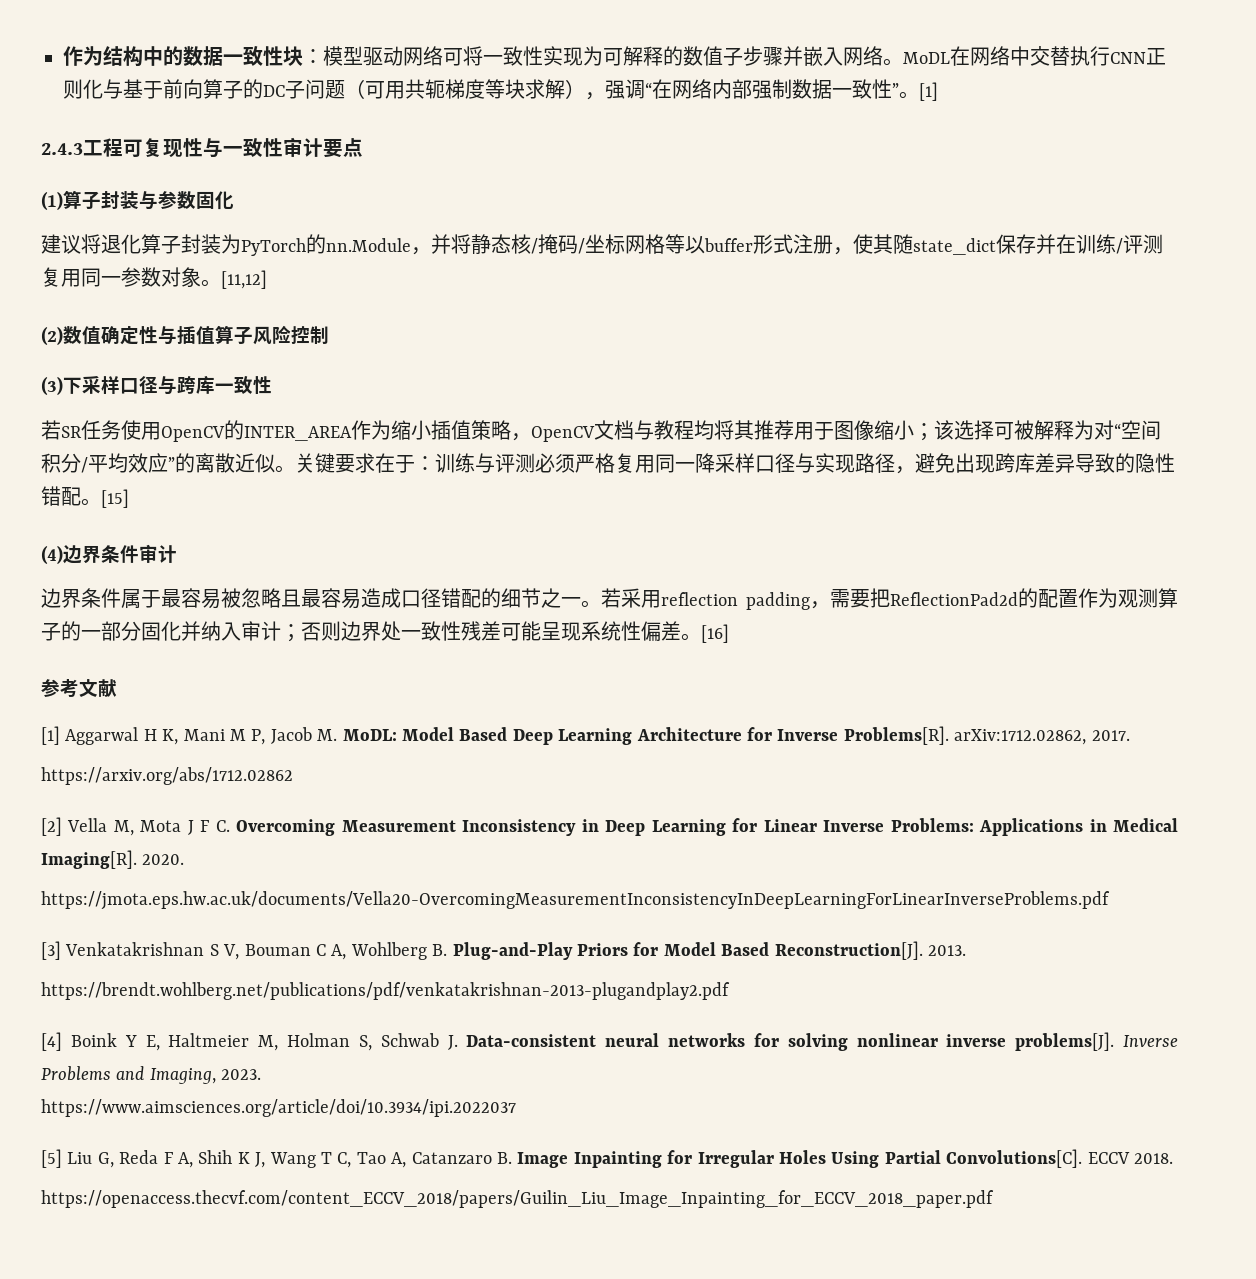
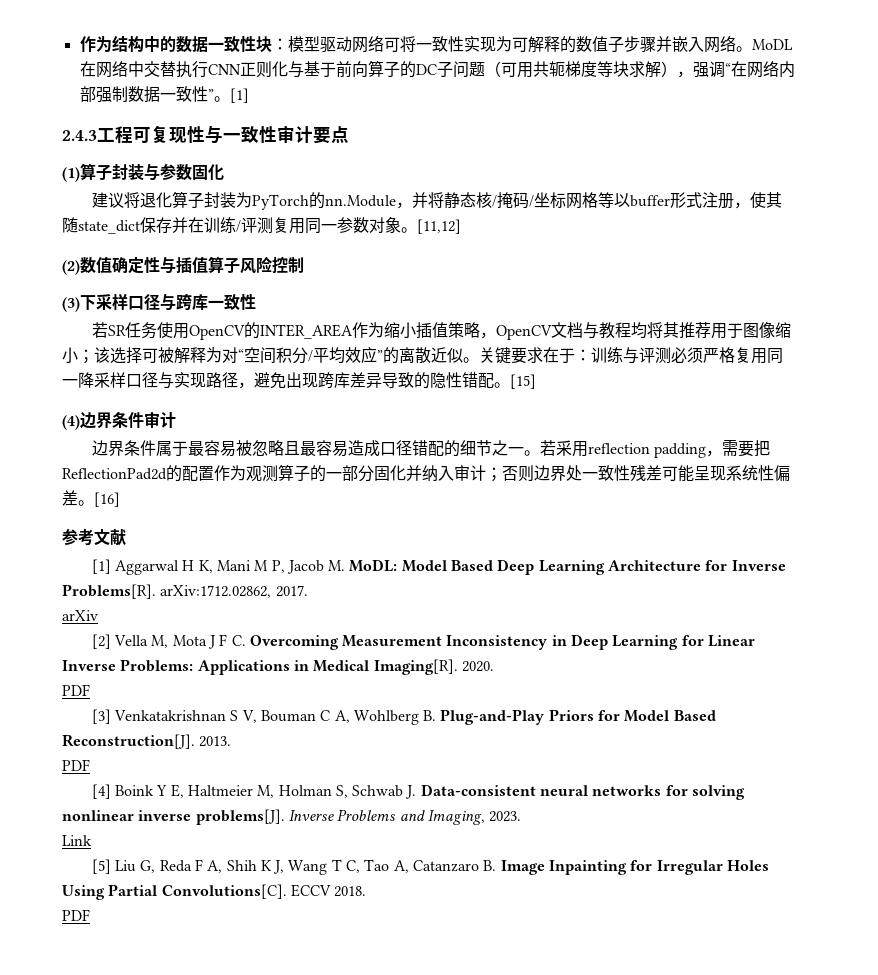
[41,767,293,785] https://arxiv.org/abs/1712.02862 -> [62,610,98,621] arXiv
[41,891,1110,910] https://jmota.eps.hw.ac.uk/documents/Vella20-OvercomingMeasurementInconsistencyInDeepLearningForLinearInverseProblems.pdf -> [62,684,90,696] PDF
[41,982,730,1000] https://brendt.wohlberg.net/publications/pdf/venkatakrishnan-2013-plugandplay2.pdf -> [62,759,90,771] PDF
[41,1099,516,1117] https://www.aimsciences.org/article/doi/10.3934/ipi.2022037 -> [62,835,92,846] Link
[41,1190,994,1208] https://openaccess.thecvf.com/content_ECCV_2018/papers/Guilin_Liu_Image_Inpainting_for_ECCV_2018_paper.pdf -> [62,909,90,921] PDF

